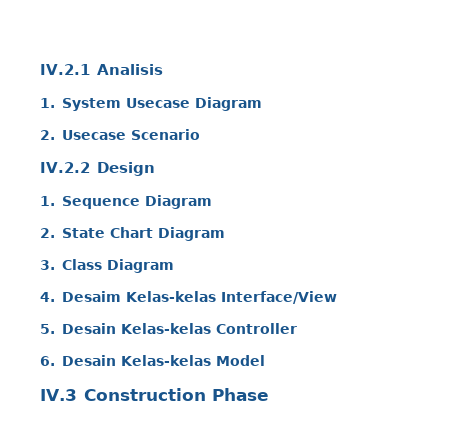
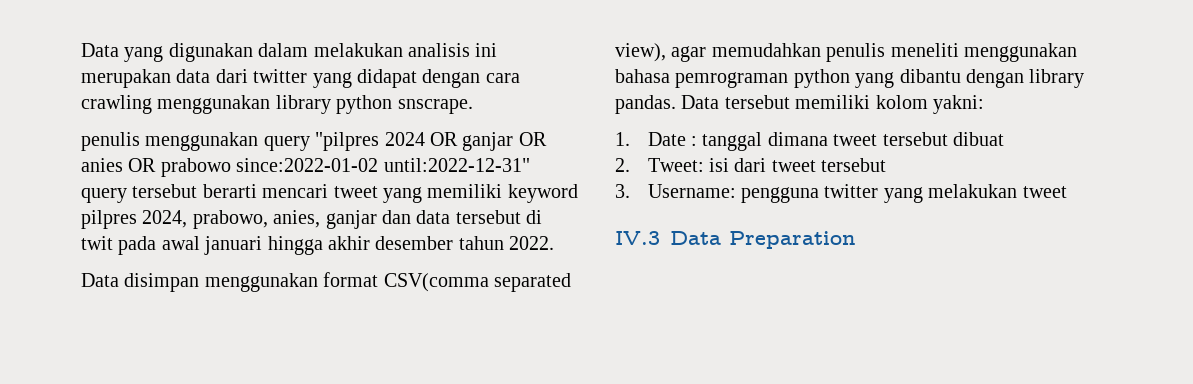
[40,64,163,75] [40,97,262,111] [40,129,200,140] [40,162,155,176] [40,195,212,209] [40,227,225,241] [40,259,174,273] [40,291,337,304] [40,323,297,334] [40,355,265,366] [40,388,269,401] IV.2.1 Analisis // 1. System Usecase Diagram // 2. Usecase Scenario // IV.2.2 Design // 1. Sequence Diagram // 2. State Chart Diagram // 3. Class Diagram // 4. Desaim Kelas-kelas Interface/View // 5. Desain Kelas-kelas Controller // 6. Desain Kelas-kelas Model // IV.3 Construction Phase -> [81,43,498,62] [81,69,520,88] [81,95,473,114] [81,132,547,151] [81,158,530,177] [81,184,578,203] [81,210,543,229] [81,236,555,255] [81,272,571,292] [615,43,1077,62] [615,69,1085,88] [615,95,984,114] [615,132,1005,151] [615,158,887,172] [615,184,1067,203] [615,231,856,249] Data yang digunakan dalam melakukan analisis ini merupakan data dari twitter yang didapat dengan cara crawling menggunakan library python snscrape. // penulis menggunakan query "pilpres 2024 OR ganjar OR anies OR prabowo since:2022-01-02 until:2022-12-31" query tersebut berarti mencari tweet yang memiliki keyword pilpres 2024, prabowo, anies, ganjar dan data tersebut di twit pada awal januari hingga akhir desember tahun 2022. // Data disimpan menggunakan format CSV(comma separated view), agar memudahkan penulis meneliti menggunakan bahasa pemrograman python yang dibantu dengan library pandas. Data tersebut memiliki kolom yakni: // 1. Date : tanggal dimana tweet tersebut dibuat // 2. Tweet: isi dari tweet tersebut // 3. Username: pengguna twitter yang melakukan tweet // IV.3 Data Preparation

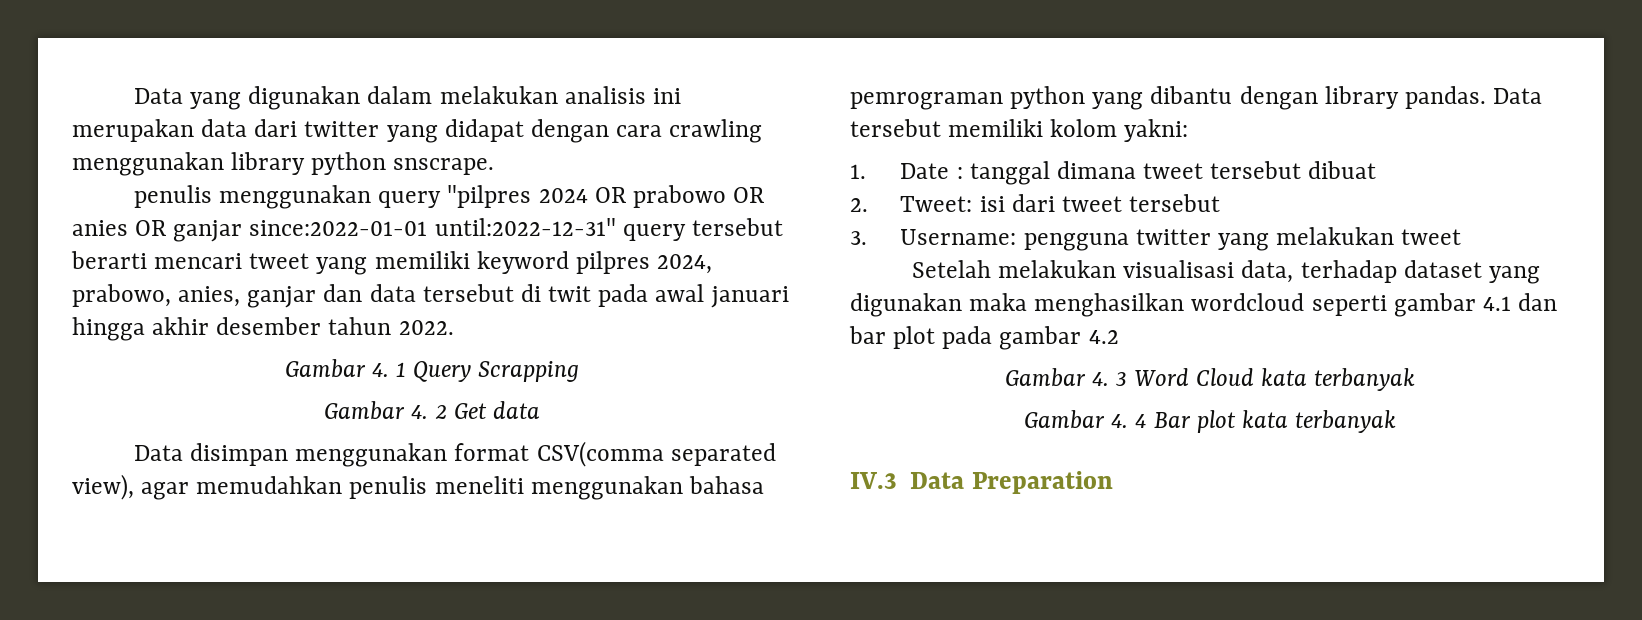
[462,132,514,151] ganjar -> [632,185,726,208] prabowo
[160,158,379,177] prabowo since:2022-01-02 -> [173,220,428,242] ganjar since:2022-01-01
(555, 243) none -> [284,359,580,382] [324,401,540,420] // Gambar 4. 1 Query Scrapping // Gambar 4. 2 Get data
(1067, 192) none -> [911,260,1540,284] [850,293,1558,317] [849,326,1119,350] [1004,368,1416,391] [1024,410,1396,433] // Setelah melakukan visualisasi data, terhadap dataset yang digunakan maka menghasilkan wordcloud seperti gambar 4.1 dan bar plot pada gambar 4.2 // Gambar 4. 3 Word Cloud kata terbanyak // Gambar 4. 4 Bar plot kata terbanyak

